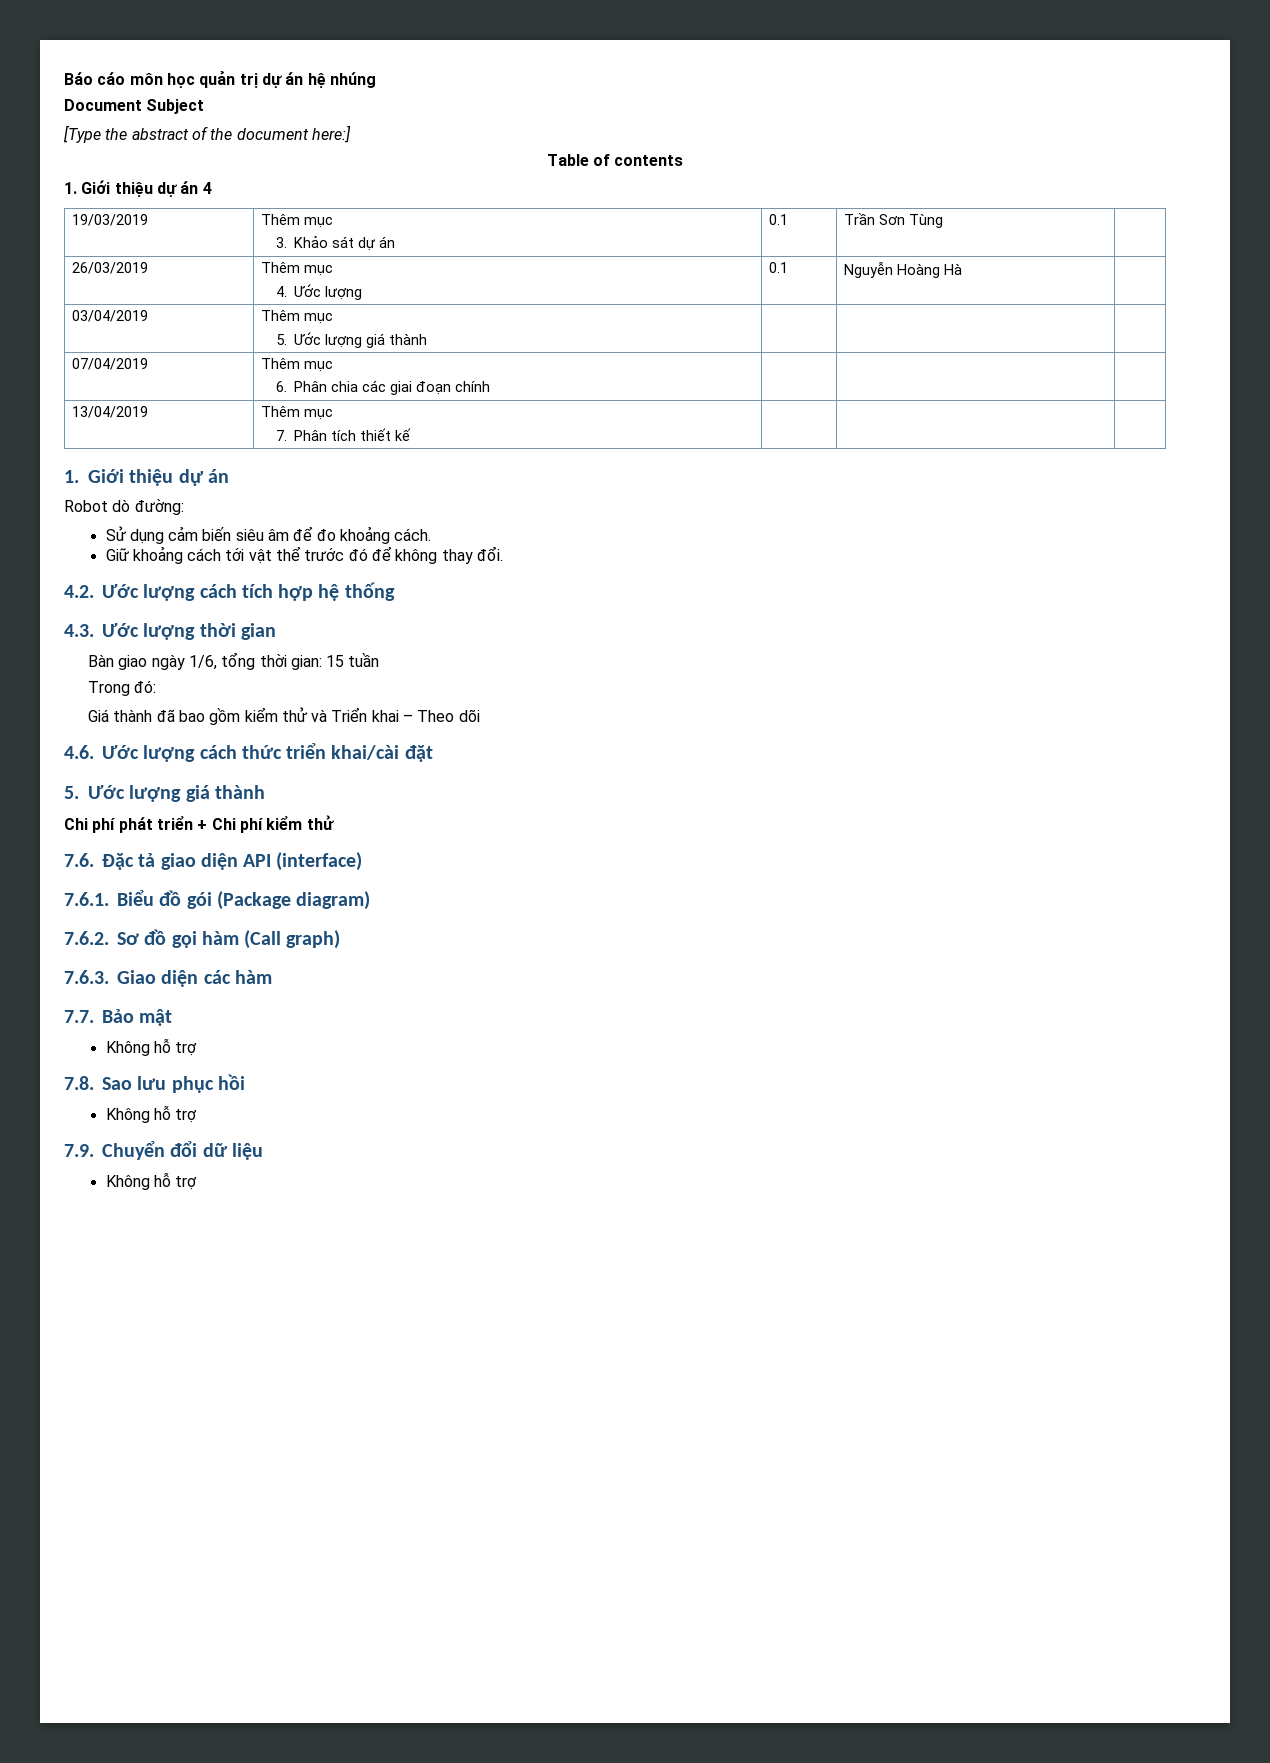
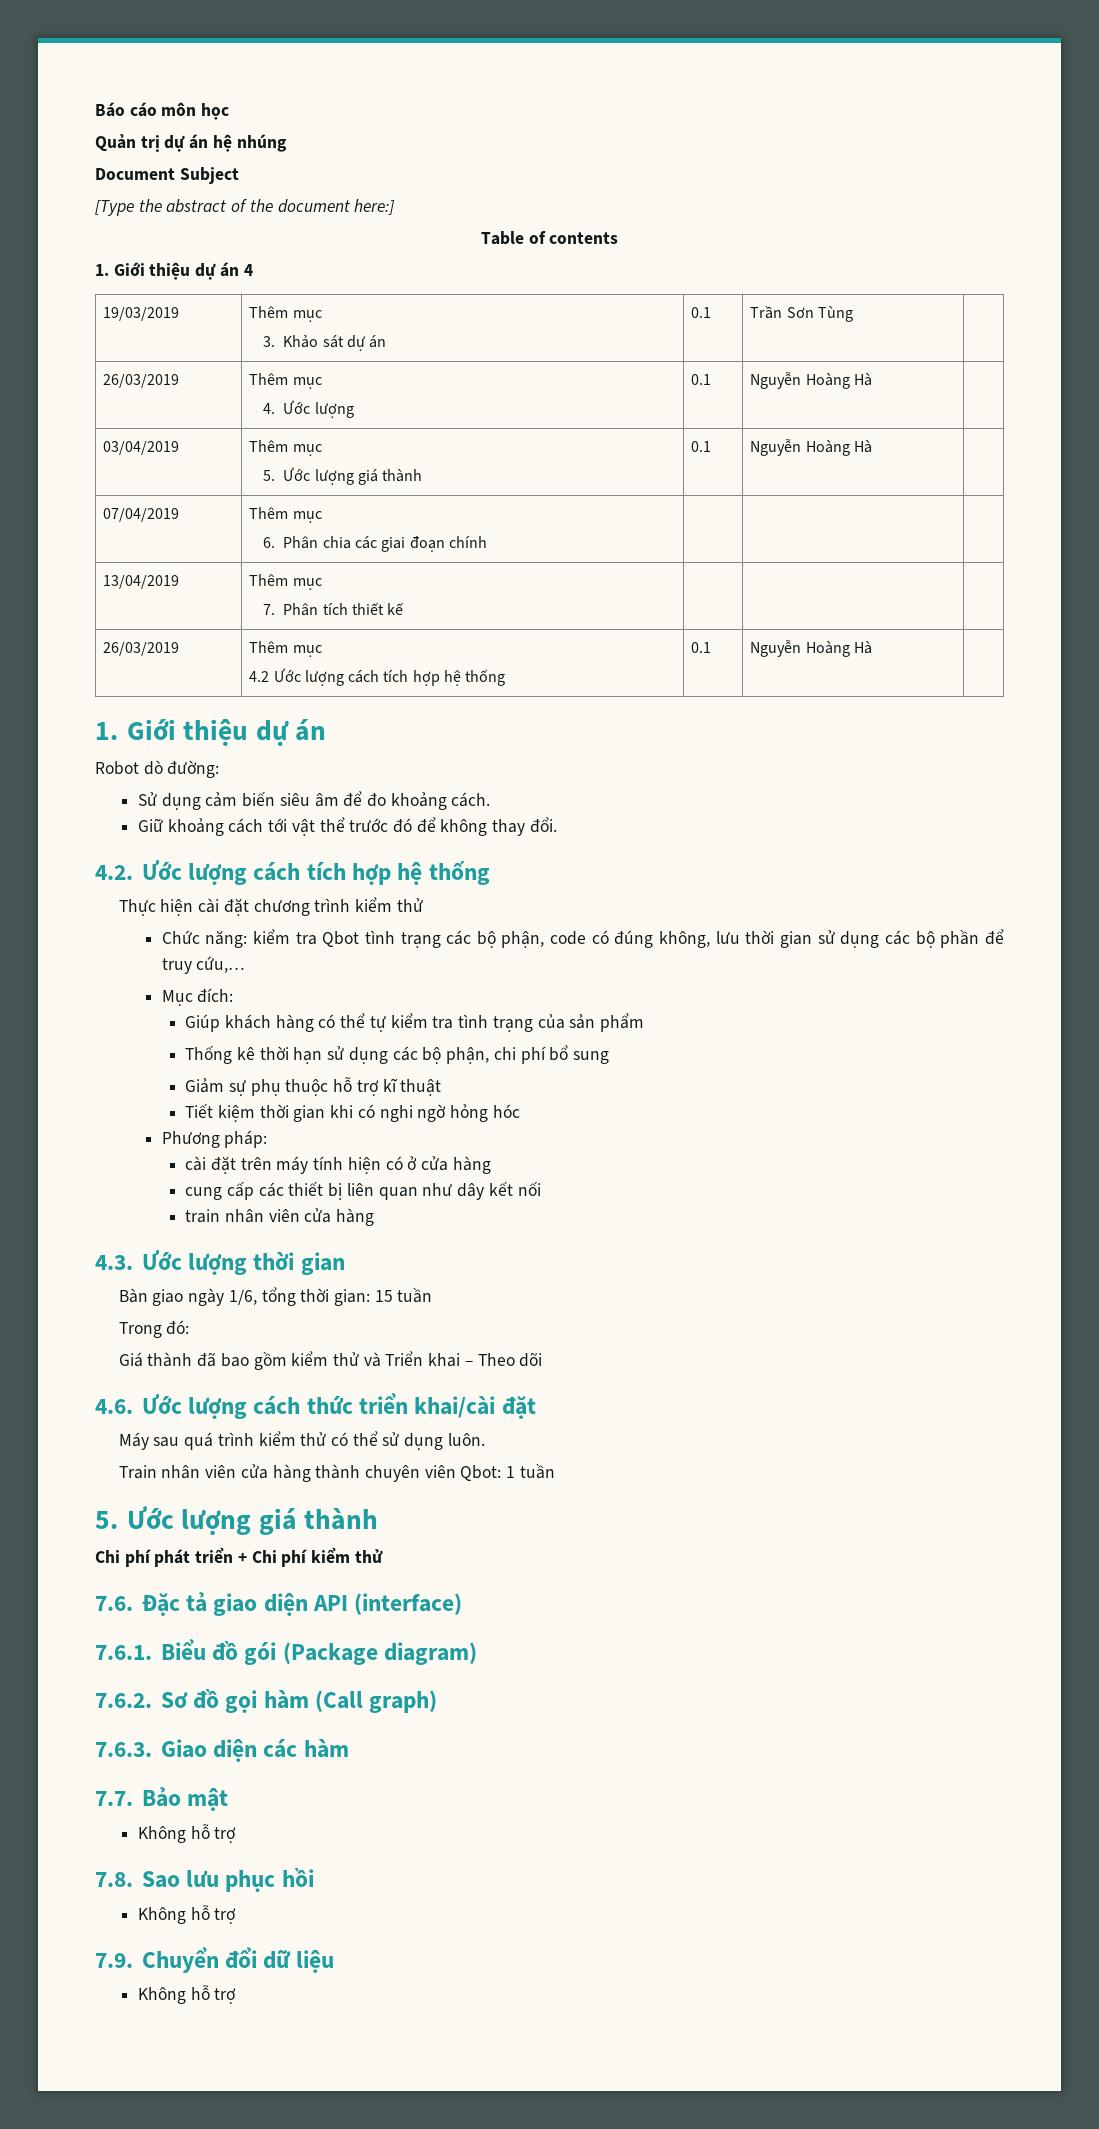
[199,71,236,88] quản -> [95,134,136,152] // Quản
(428, 339) | -> [691,441,712,452] [750,439,872,456] 0.1 | Nguyễn Hoàng Hà
(412, 434) none -> [103,642,180,656] [249,641,322,657] [249,668,506,686] [691,642,712,653] [750,640,872,657] // 26/03/2019 | Thêm mục // 4.2 Ước lượng cách tích hợp hệ thống | 0.1 | Nguyễn Hoàng Hà |
(395, 591) none -> [118,897,423,916] [161,929,1004,948] [161,956,246,974] [161,988,234,1006] [185,1013,644,1032] [185,1045,609,1064] [185,1077,442,1096] [185,1104,520,1122] [161,1130,268,1148] [185,1156,491,1174] [185,1182,541,1200] [185,1208,375,1226] // Thực hiện cài đặt chương trình kiểm thử // Chức năng: kiểm tra Qbot tình trạng các bộ phận, code có đúng không, lưu thời gian sử dụng các bộ phần để truy cứu,… // Mục đích: // Giúp khách hàng có thể tự kiểm tra tình trạng của sản phẩm // Thống kê thời hạn sử dụng các bộ phận, chi phí bổ sung // Giảm sự phụ thuộc hỗ trợ kĩ thuật // Tiết kiệm thời gian khi có nghi ngờ hỏng hóc // Phương pháp: // cài đặt trên máy tính hiện có ở cửa hàng // cung cấp các thiết bị liên quan như dây kết nối // train nhân viên cửa hàng
(433, 753) none -> [118,1431,485,1450] [118,1464,555,1482] // Máy sau quá trình kiểm thử có thể sử dụng luôn. // Train nhân viên cửa hàng thành chuyên viên Qbot: 1 tuần

